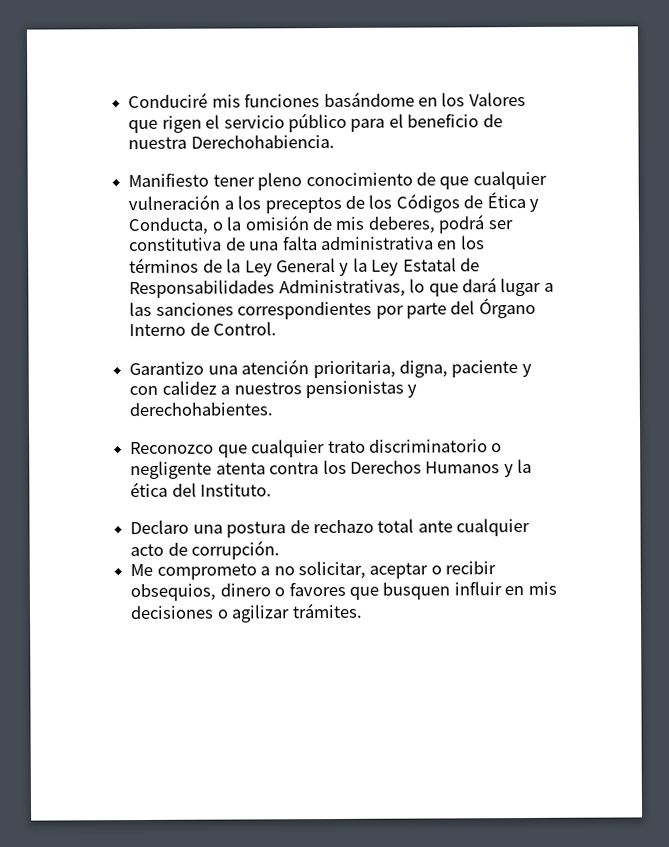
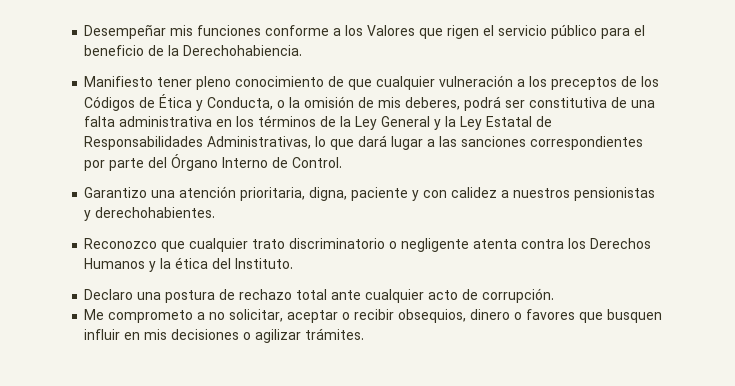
[128,92,209,109] Conduciré -> [84,24,167,39] Desempeñar
[323,91,438,108] basándome en -> [265,25,342,36] conforme a
[128,136,188,150] nuestra -> [168,45,180,56] la

